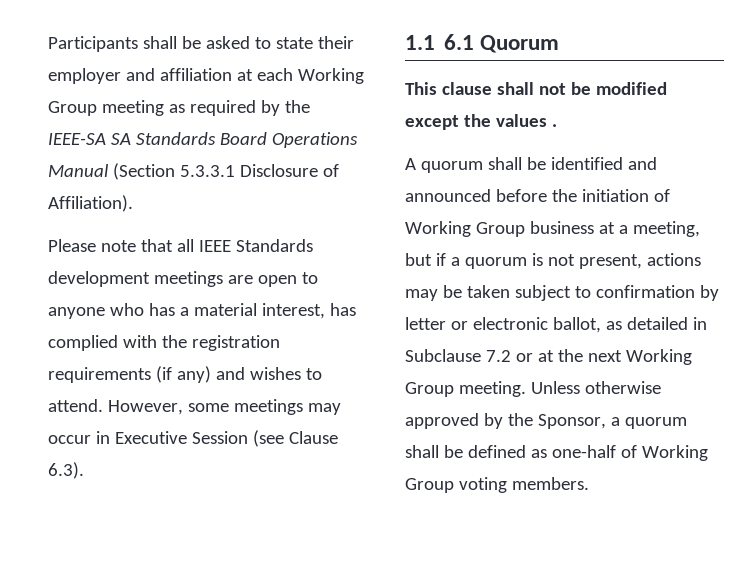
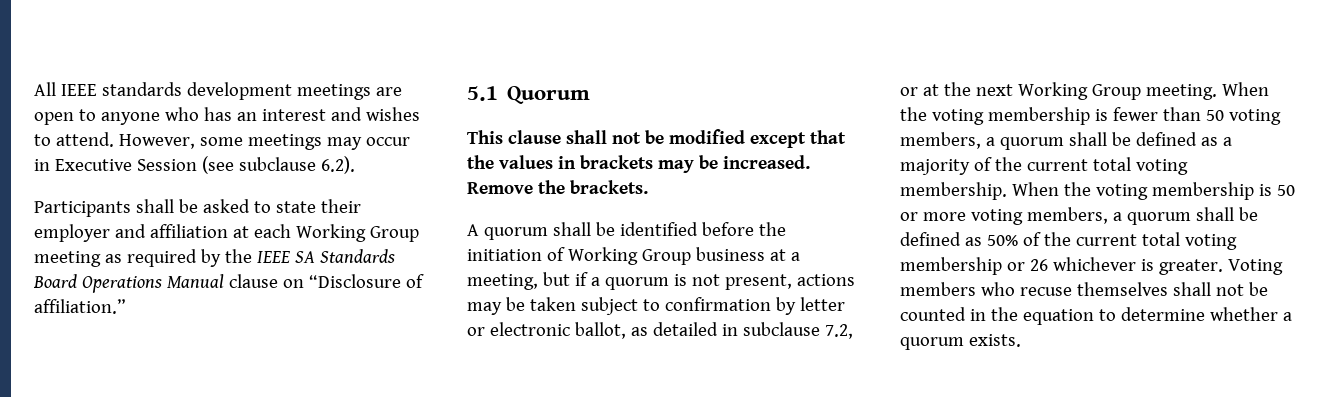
(48, 44) none -> [34,82,402,100] [34,107,420,125] [34,132,410,150] [34,156,355,174] All IEEE standards development meetings are open to anyone who has an interest and wishes to attend. However, some meetings may occur in Executive Session (see subclause 6.2). //
[48,133,106,145] IEEE-SA -> [256,251,290,263] IEEE
[112,163,339,180] [48,195,133,212] [48,239,313,252] [48,271,318,287] [48,303,356,319] [48,335,280,351] [48,366,322,383] [48,399,341,415] [48,430,338,447] [48,462,84,479] [405,34,475,50] (Section 5.3.3.1 Disclosure of Affiliation). // Please note that all IEEE Standards development meetings are open to anyone who has a material interest, has complied with the registration requirements (if any) and wishes to attend. However, some meetings may occur in Executive Session (see Clause 6.3). // 1.1 6.1 -> [228,274,424,288] [34,299,126,314] [467,86,498,101] clause on “Disclosure of affiliation.” // 5.1
(459, 122) none -> [809,130,846,144] that
[551,124,557,127] . -> [557,155,810,173] [467,180,648,194] in brackets may be increased. Remove the brackets.
[627,157,657,170] [405,189,491,202] and announced -> (698, 229) none
[405,349,511,362] Subclause 7.2 -> [742,322,853,339] subclause 7.2,
[530,381,661,394] [405,413,687,429] [405,445,708,461] [405,477,589,493] Unless otherwise approved by the Sponsor, a quorum shall be defined as one-half of Working Group voting members. -> [1221,82,1269,96] [900,107,1281,125] [900,132,1232,150] [900,157,1188,175] [900,182,1295,200] [900,207,1258,225] [900,232,1237,250] [900,257,1283,275] [900,282,1268,296] [900,307,1292,325] [900,334,1021,350] When the voting membership is fewer than 50 voting members, a quorum shall be defined as a majority of the current total voting membership. When the voting membership is 50 or more voting members, a quorum shall be defined as 50% of the current total voting membership or 26 whichever is greater. Voting members who recuse themselves shall not be counted in the equation to determine whether a quorum exists.

